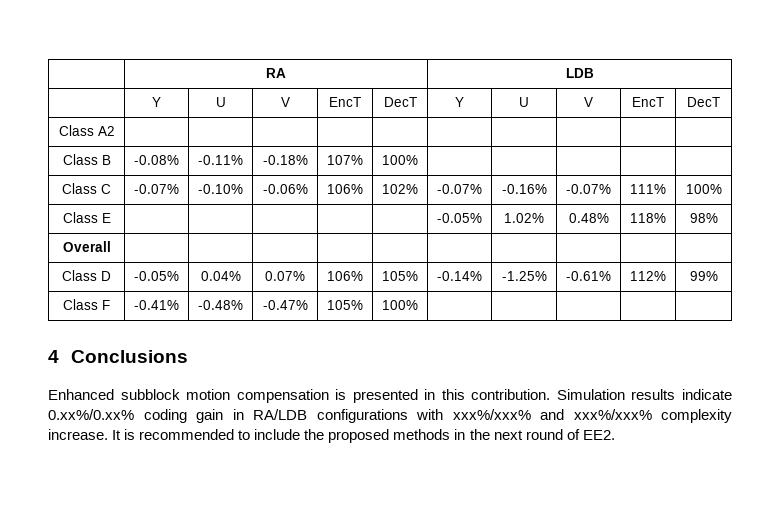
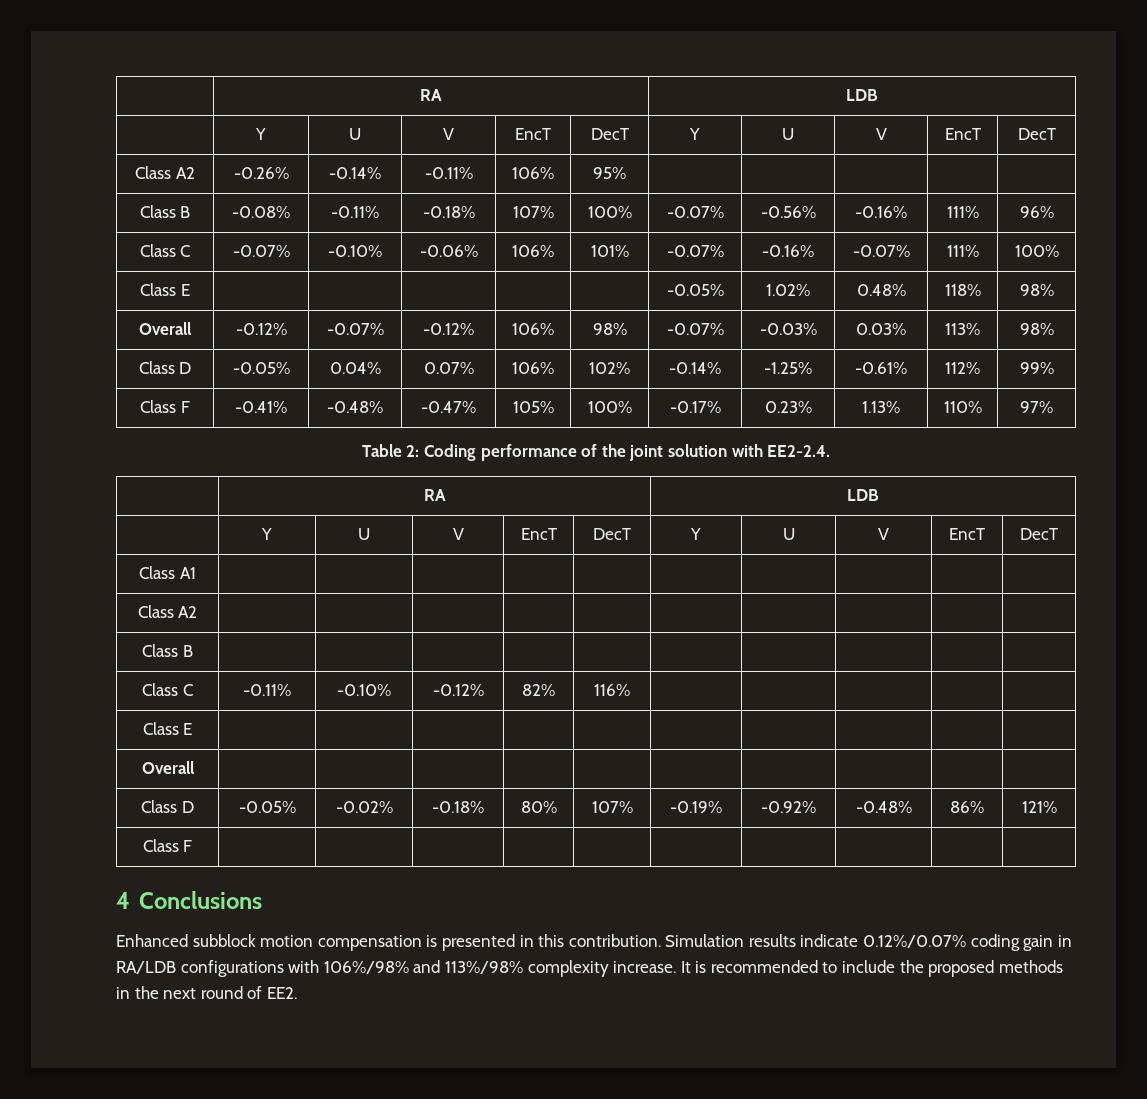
(115, 131) | | | | -> [233,167,289,179] [329,167,381,179] [424,167,473,179] [512,167,554,179] [593,167,626,179] -0.26% | -0.14% | -0.11% | 106% | 95%
(418, 160) | | | | -> [666,206,724,218] [760,206,816,218] [855,206,907,218] [946,206,979,218] [1019,206,1054,218] -0.07% | -0.56% | -0.16% | 111% | 96%
[382,184,418,194] 102% -> [590,245,629,257] 101%
(111, 246) | | | | | | | | | -> [235,323,287,335] [326,323,384,335] [423,323,474,335] [512,323,554,335] [592,323,627,335] [666,323,724,335] [759,323,817,335] [856,323,906,335] [945,323,980,335] [1019,323,1054,335] -0.12% | -0.07% | -0.12% | 106% | 98% | -0.07% | -0.03% | 0.03% | 113% | 98%
[382,271,418,281] 105% -> [589,362,630,374] 102%
(418, 305) none -> [669,401,721,413] [764,401,812,413] [862,401,900,413] [943,401,982,413] [1020,401,1053,413] [361,444,831,461] [423,489,446,501] [847,489,879,501] [261,528,272,540] [358,528,370,540] [452,528,464,540] [520,528,557,540] [593,528,632,540] [690,528,701,540] [782,528,795,540] [878,528,889,540] [949,528,986,540] [1020,528,1059,540] [139,566,196,579] [137,605,198,618] [142,644,193,657] [142,683,193,696] [243,684,291,696] [337,684,391,696] [432,684,484,696] [522,684,555,696] [594,684,630,696] [142,722,193,735] [141,761,195,774] [141,800,194,813] [238,801,296,813] [335,801,393,813] [432,801,484,813] [520,801,557,813] [591,801,633,813] [670,801,722,813] [761,801,816,813] [855,801,912,813] [950,801,984,813] [1021,801,1057,813] [142,839,193,852] | -0.17% | 0.23% | 1.13% | 110% | 97% // Table 2: Coding performance of the joint solution with EE2-2.4. // | RA | LDB // | Y | U | V | EncT | DecT | Y | U | V | EncT | DecT // Class A1 | | | | | | | | | | // Class A2 | | | | | | | | | | // Class B | | | | | | | | | | // Class C | -0.11% | -0.10% | -0.12% | 82% | 116% | | | | | // Class E | | | | | | | | | | // Overall | | | | | | | | | | // Class D | -0.05% | -0.02% | -0.18% | 80% | 107% | -0.19% | -0.92% | -0.48% | 86% | 121% // Class F | | | | |
[48,409,134,420] 0.xx%/0.xx% -> [863,935,967,948] 0.12%/0.07%
[452,409,652,420] xxx%/xxx% and xxx%/xxx% -> [323,960,523,974] 106%/98% and 113%/98%

